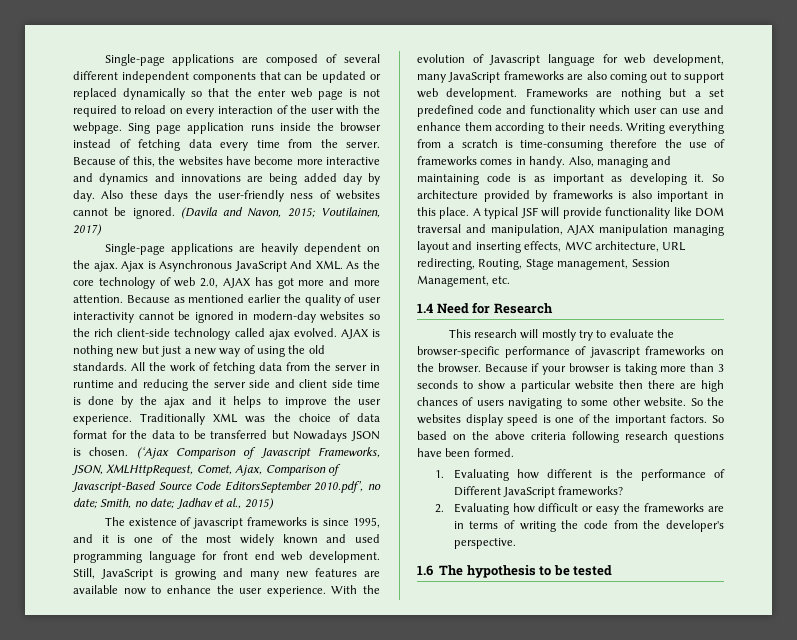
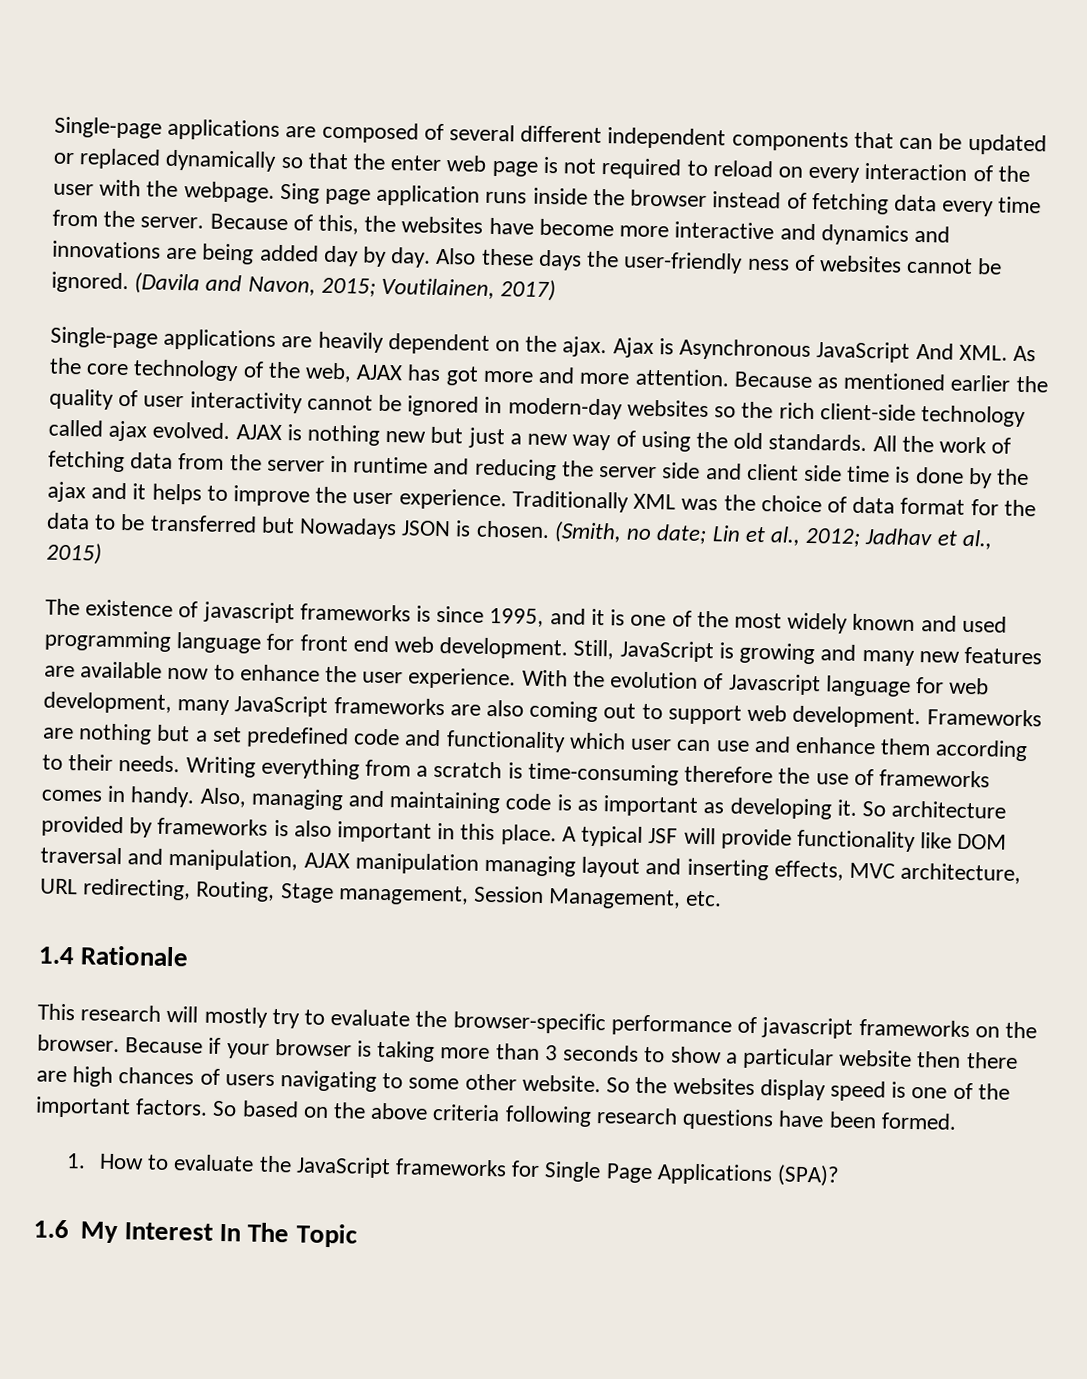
[174,277,219,288] web 2.0, -> [267,361,353,383] the web,
[136,446,380,459] [72,464,341,476] [72,481,381,493] [73,498,175,509] (‘Ajax Comparison of Javascript Frameworks, JSON, XMLHttpRequest, Comet, Ajax, Comparison of Javascript-Based Source Code EditorsSeptember 2010.pdf’, no date; Smith, no date; -> [553,521,862,547] (Smith, no date; Lin et al., 2012;
[436,302,553,314] Need for Research -> [80,945,190,967] Rationale
[453,469,725,481] [453,486,624,498] [435,503,724,515] [453,520,724,532] [453,538,516,549] [417,565,613,578] Evaluating how different is the performance of Different JavaScript frameworks? // 2. Evaluating how difficult or easy the frameworks are in terms of writing the code from the developer's perspective. // 1.6 The hypothesis to be tested -> [98,1153,841,1187] [33,1219,358,1248] How to evaluate the JavaScript frameworks for Single Page Applications (SPA)? // 1.6 My Interest In The Topic

